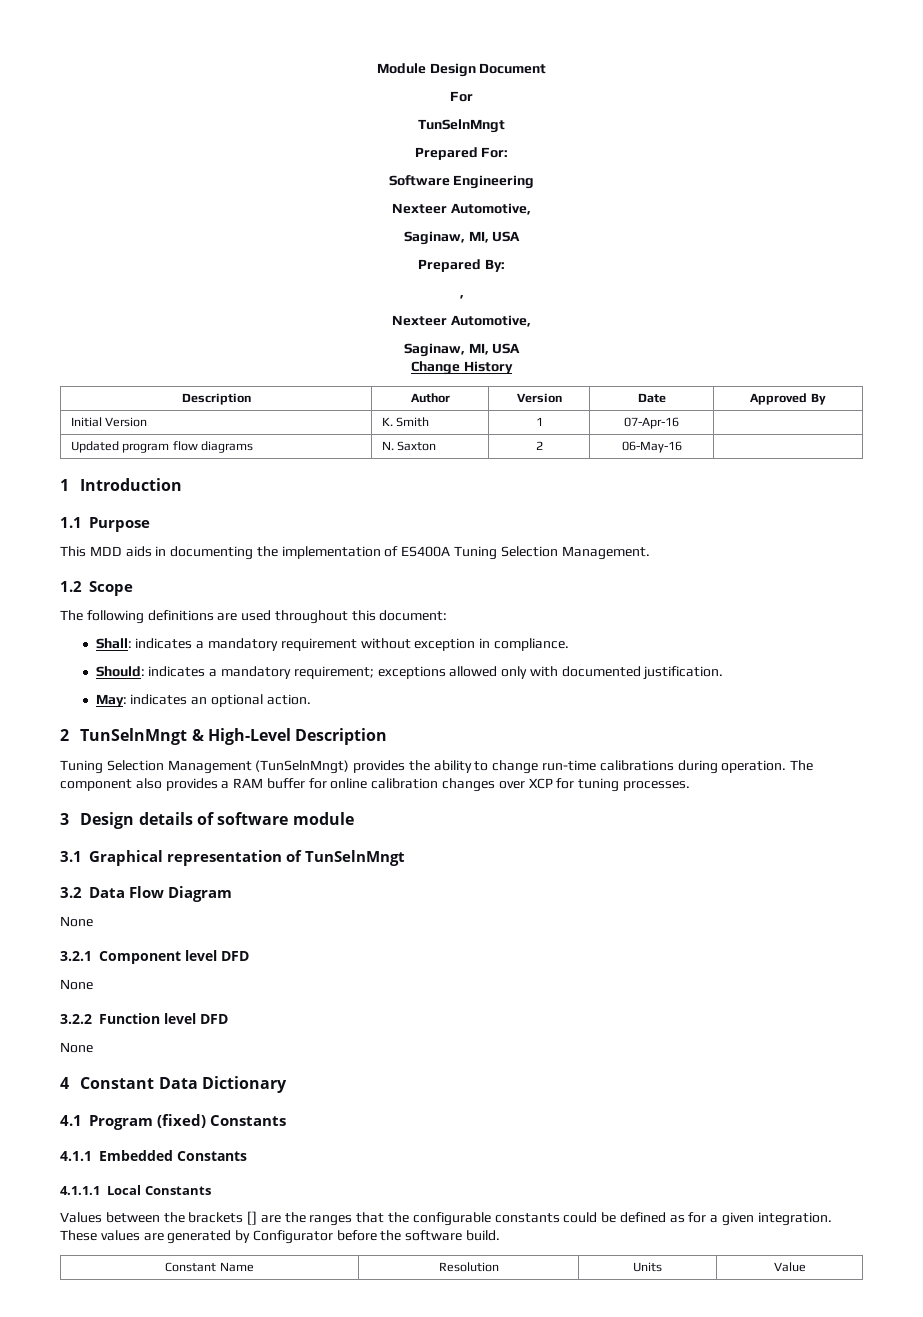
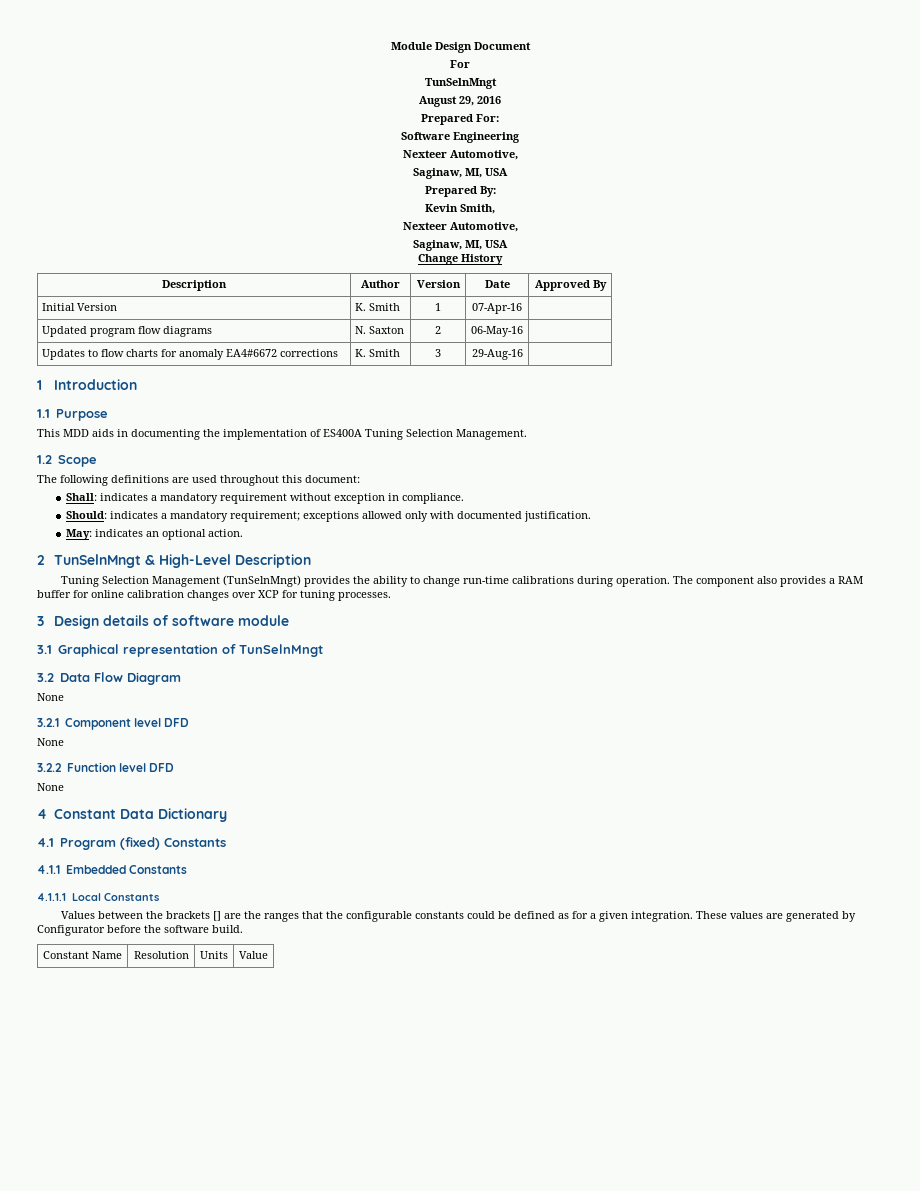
(505, 126) none -> [419,96,501,107] // August 29, 2016
[459,295,464,299] , -> [425,204,495,214] Kevin Smith,
(682, 447) none -> [42,349,339,360] [355,349,401,357] [435,349,441,357] [471,349,523,360] // Updates to flow charts for anomaly EA4#6672 corrections | K. Smith | 3 | 29-Aug-16 |

